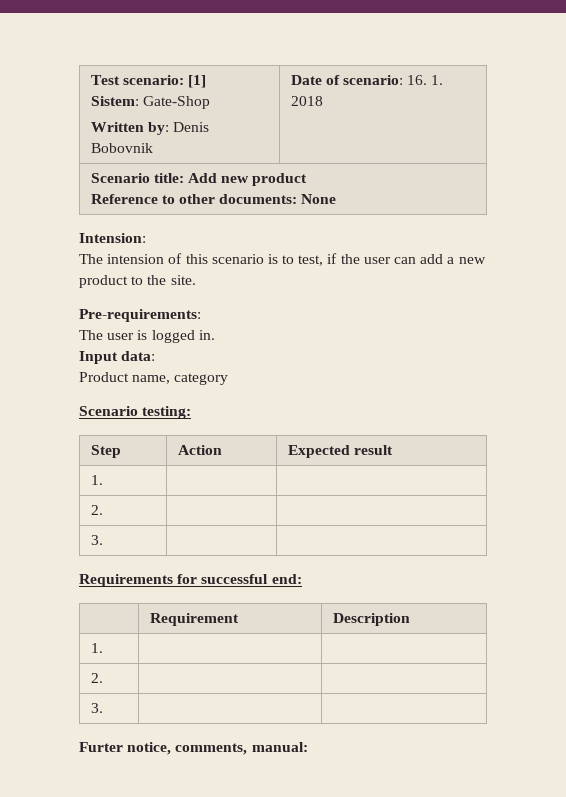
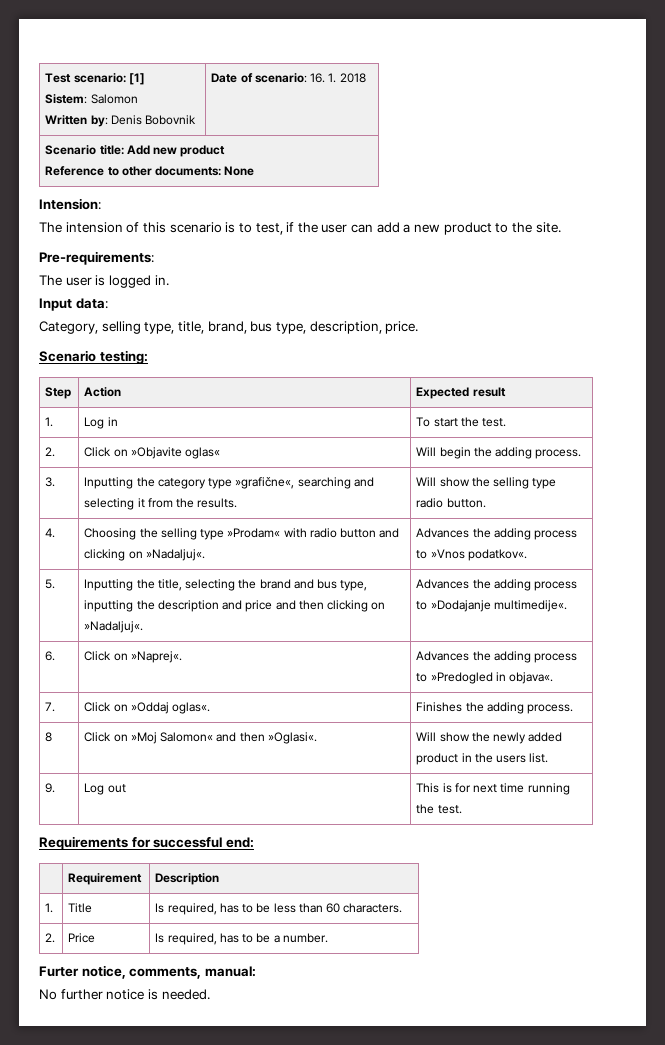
[142,96,210,109] Gate-Shop -> [90,94,138,104] Salomon
[79,372,229,385] Product name, category -> [39,321,419,334] Category, selling type, title, brand, bus type, description, price.
[90,505,103,515] [90,535,103,545] | // 2. | | // 3. | | -> [84,417,118,429] [416,417,507,427] [45,447,56,457] [84,447,221,459] [416,447,582,459] [45,477,56,487] [84,477,374,489] [84,498,238,510] [416,477,557,489] [416,498,486,508] [45,528,56,538] [84,528,400,540] [84,549,205,561] [416,528,578,540] [416,549,527,561] [45,579,56,589] [84,579,368,591] [84,600,386,612] [84,621,144,633] [416,579,578,591] [416,600,567,612] [45,651,56,661] [84,651,182,663] [416,651,578,663] [416,672,554,684] [45,702,56,712] [84,702,211,714] [416,702,574,714] [45,732,53,742] [84,732,317,744] [416,732,563,744] [416,753,549,765] [45,783,56,793] [84,783,126,795] [416,783,570,795] [416,804,462,814] Log in | To start the test. // 2. | Click on »Objavite oglas« | Will begin the adding process. // 3. | Inputting the category type »grafične«, searching and selecting it from the results. | Will show the selling type radio button. // 4. | Choosing the selling type »Prodam« with radio button and clicking on »Nadaljuj«. | Advances the adding process to »Vnos podatkov«. // 5. | Inputting the title, selecting the brand and bus type, inputting the description and price and then clicking on »Nadaljuj«. | Advances the adding process to »Dodajanje multimedije«. // 6. | Click on »Naprej«. | Advances the adding process to »Predogled in objava«. // 7. | Click on »Oddaj oglas«. | Finishes the adding process. // 8 | Click on »Moj Salomon« and then »Oglasi«. | Will show the newly added product in the users list. // 9. | Log out | This is for next time running the test.
[90,673,103,683] [90,703,103,713] | // 2. | | // 3. | | -> [68,903,93,913] [155,903,403,915] [45,933,56,943] [68,933,96,943] [155,933,328,945] Title | Is required, has to be less than 60 characters. // 2. | Price | Is required, has to be a number.
(308, 747) none -> [39,989,210,1000] // No further notice is needed.

